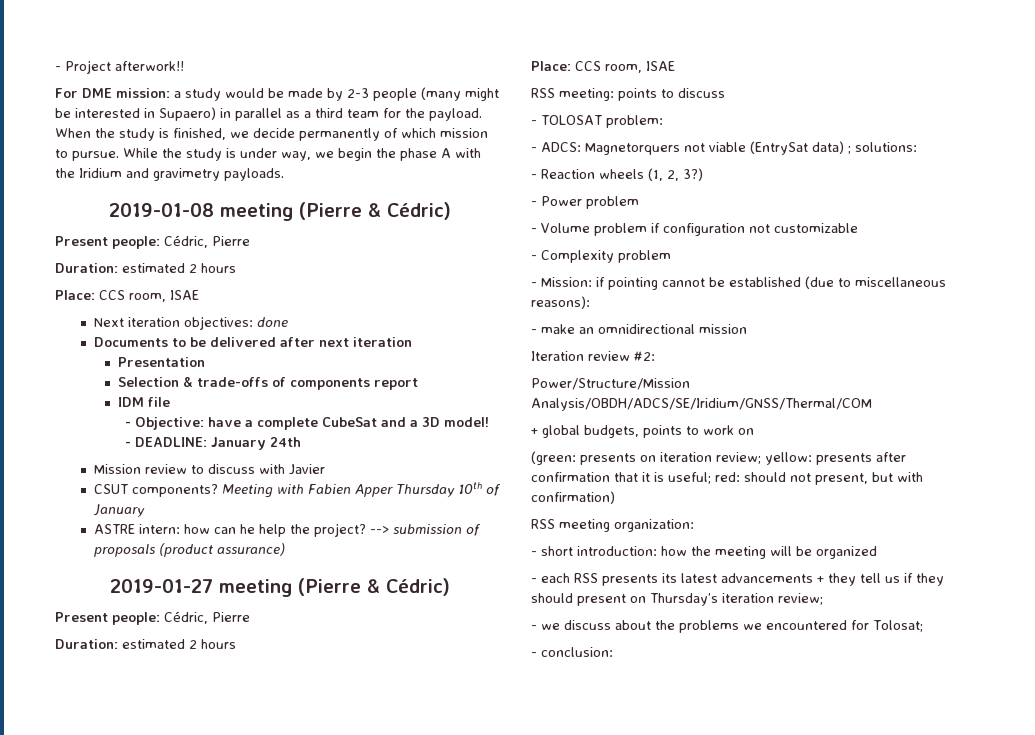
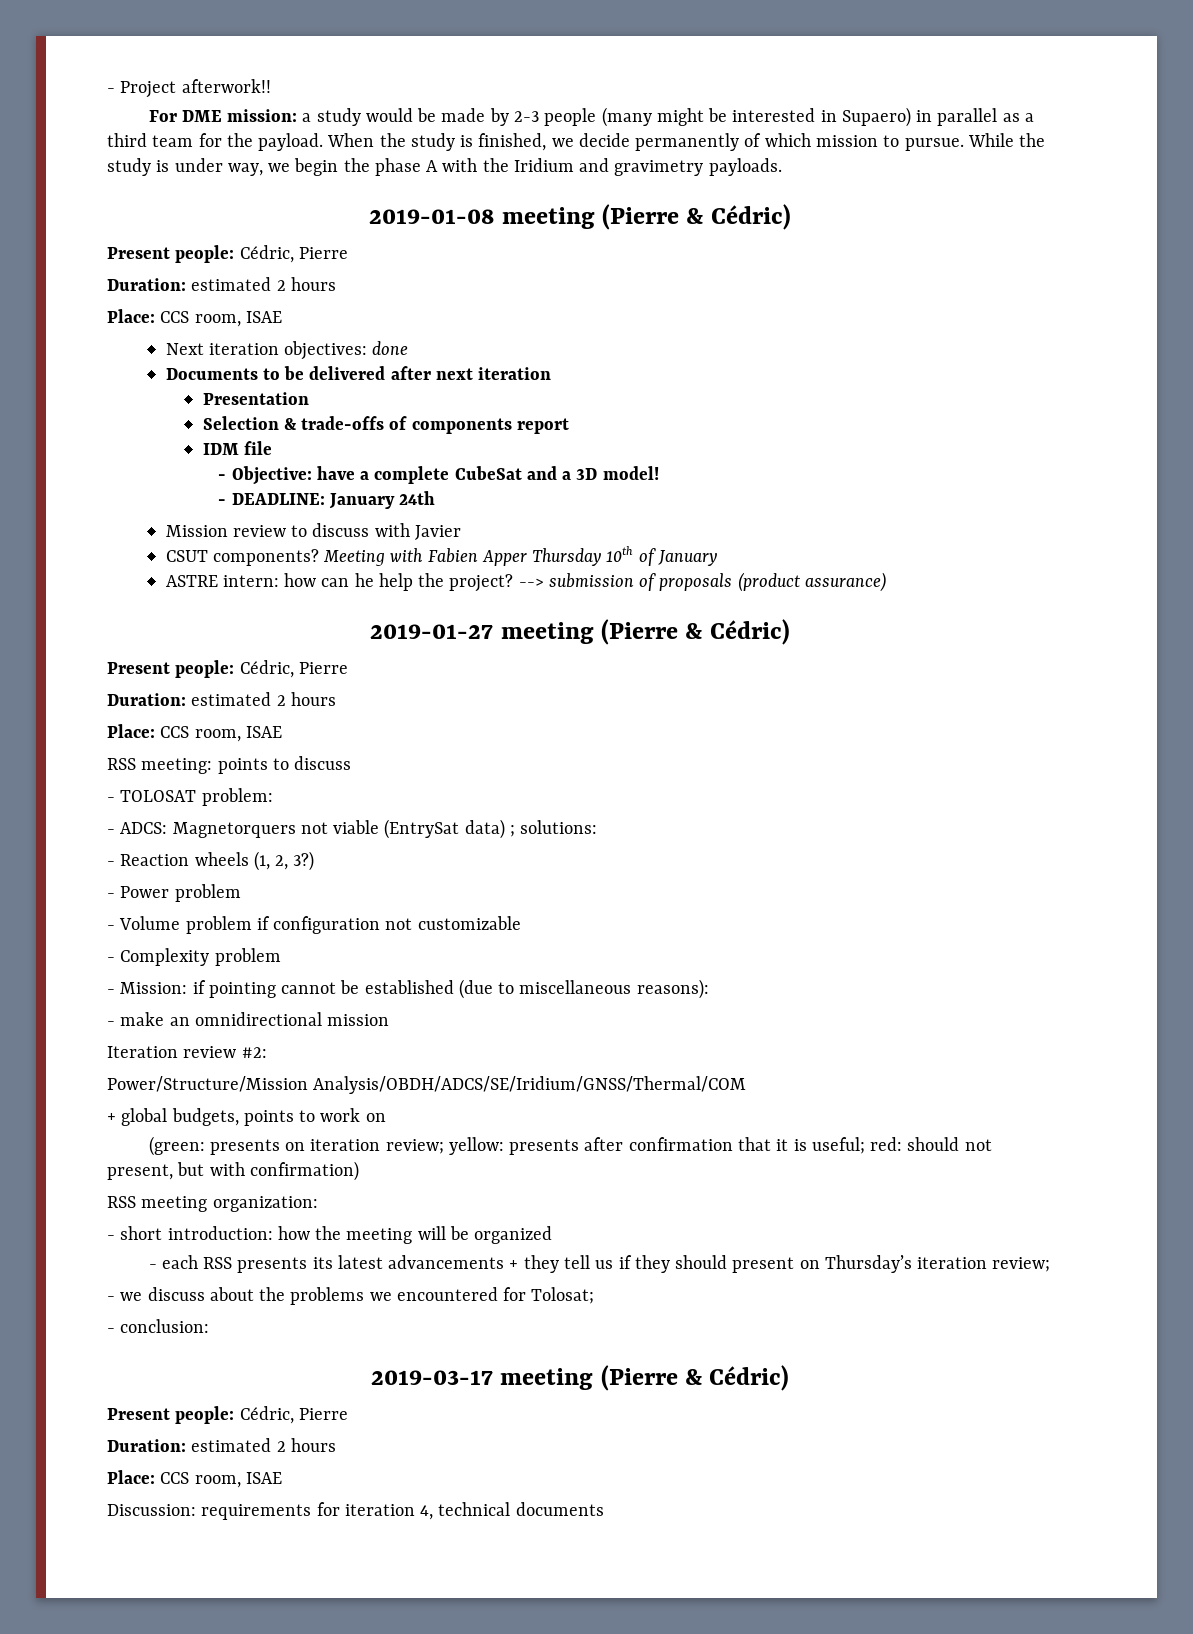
(613, 652) none -> [370,1365,790,1391] [107,1406,348,1424] [107,1438,336,1452] [107,1470,282,1488] [107,1502,604,1520] // 2019-03-17 meeting (Pierre & Cédric) // Present people: Cédric, Pierre // Duration: estimated 2 hours // Place: CCS room, ISAE // Discussion: requirements for iteration 4, technical documents

